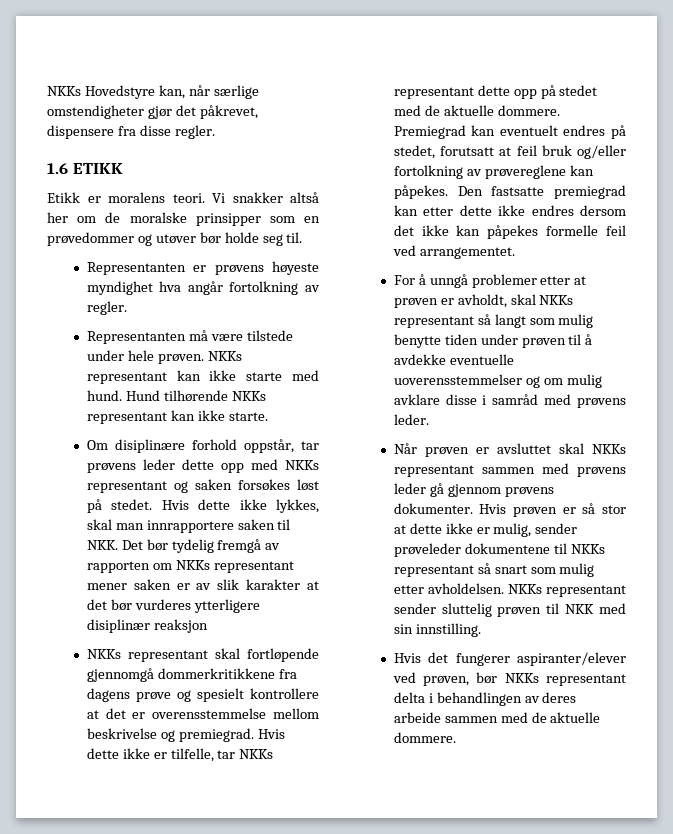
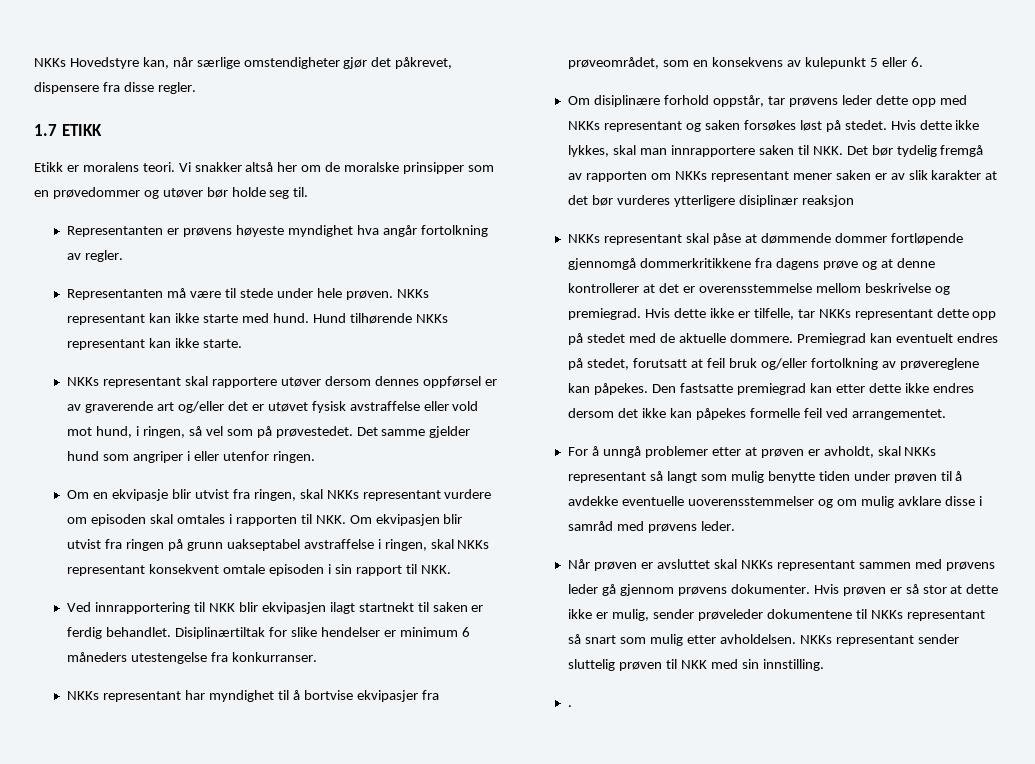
[47,163,68,174] 1.6 -> [34,124,57,136] 1.7
[246,330,293,341] tilstede -> [225,288,273,298] til stede
(268, 416) none -> [67,376,497,388] [67,401,479,413] [67,426,471,438] [67,451,315,463] [67,489,492,501] [67,514,463,526] [67,539,490,551] [67,564,451,576] [67,602,484,614] [67,627,470,639] [67,652,318,664] [67,690,439,702] [568,57,923,69] // NKKs representant skal rapportere utøver dersom dennes oppførsel er av graverende art og/eller det er utøvet fysisk avstraffelse eller vold mot hund, i ringen, så vel som på prøvestedet. Det samme gjelder hund som angriper i eller utenfor ringen. // Om en ekvipasje blir utvist fra ringen, skal NKKs representant vurdere om episoden skal omtales i rapporten til NKK. Om ekvipasjen blir utvist fra ringen på grunn uakseptabel avstraffelse i ringen, skal NKKs representant konsekvent omtale episoden i sin rapport til NKK. // Ved innrapportering til NKK blir ekvipasjen ilagt startnekt til saken er ferdig behandlet. Disiplinærtiltak for slike hendelser er minimum 6 måneders utestengelse fra konkurranser. // NKKs representant har myndighet til å bortvise ekvipasjer fra prøveområdet, som en konsekvens av kulepunkt 5 eller 6.
(240, 653) none -> [713,233,887,245] påse at dømmende dommer
[196,688,320,702] spesielt kontrollere -> [880,258,935,268] [568,283,640,293] at denne kontrollerer
[393,652,626,666] [392,672,626,686] [393,692,577,706] [393,712,601,723] [393,732,456,743] Hvis det fungerer aspiranter/elever ved prøven, bør NKKs representant delta i behandlingen av deres arbeide sammen med de aktuelle dommere. -> [568,705,573,707] .

